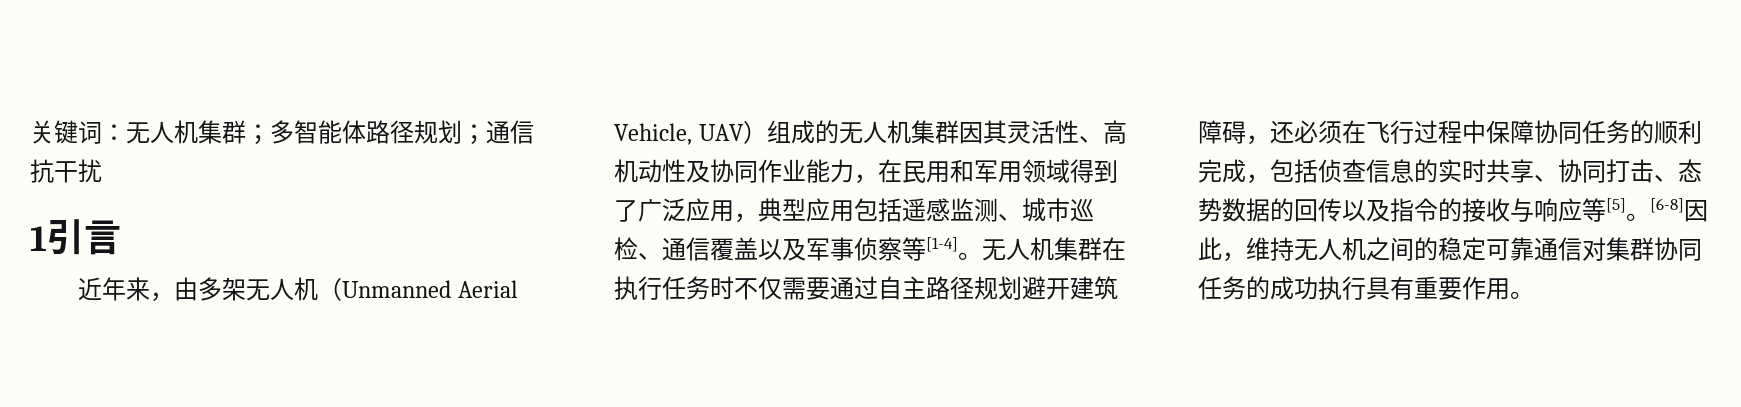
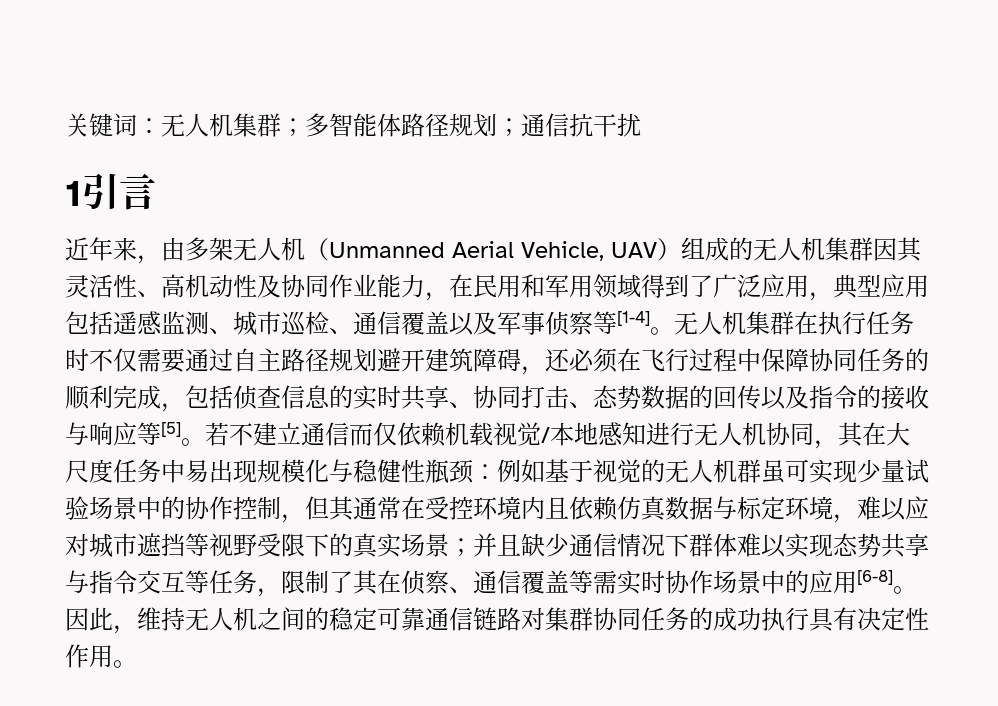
[1650,198,1684,213] [6-8] -> [205,422,910,449] [65,459,929,484] [65,496,929,523] [65,533,929,558] [65,570,893,597] [893,586,917,594] 若不建立通信而仅依赖机载视觉/本地感知进行无人机协同，其在大尺度任务中易出现规模化与稳健性瓶颈：例如基于视觉的无人机群虽可实现少量试验场景中的协作控制，但其通常在受控环境内且依赖仿真数据与标定环境，难以应对城市遮挡等视野受限下的真实场景；并且缺少通信情况下群体难以实现态势共享与指令交互等任务，限制了其在侦察、通信覆盖等需实时协作场景中的应用[6-8]。
(1582, 249) none -> [473,607,521,631] 链路
[1414,276,1462,300] 重要 -> [857,607,929,631] 决定性

